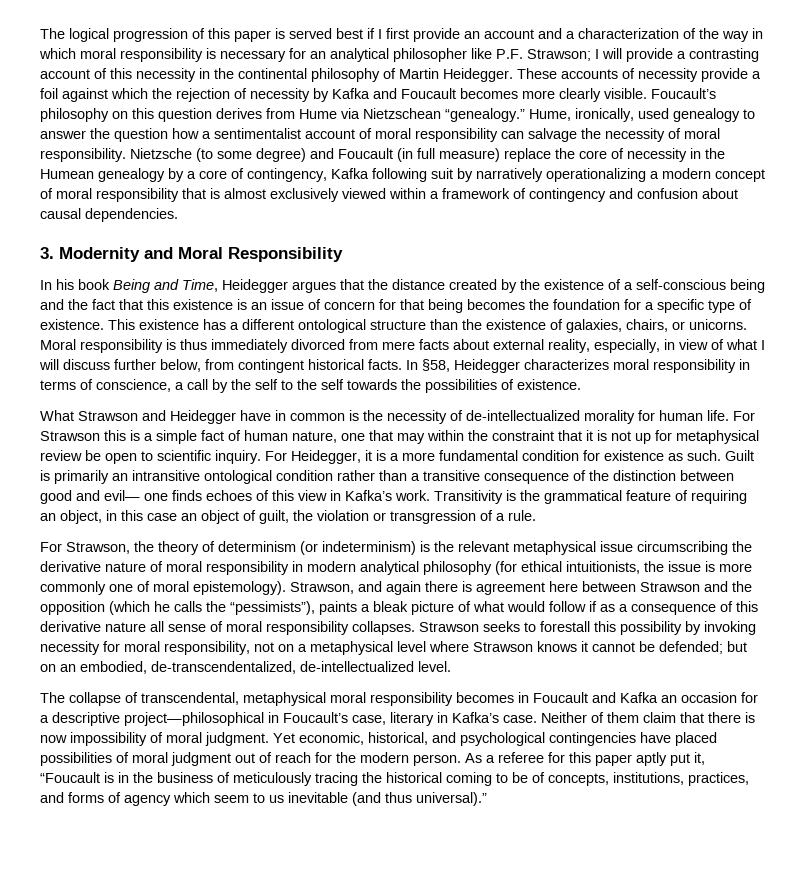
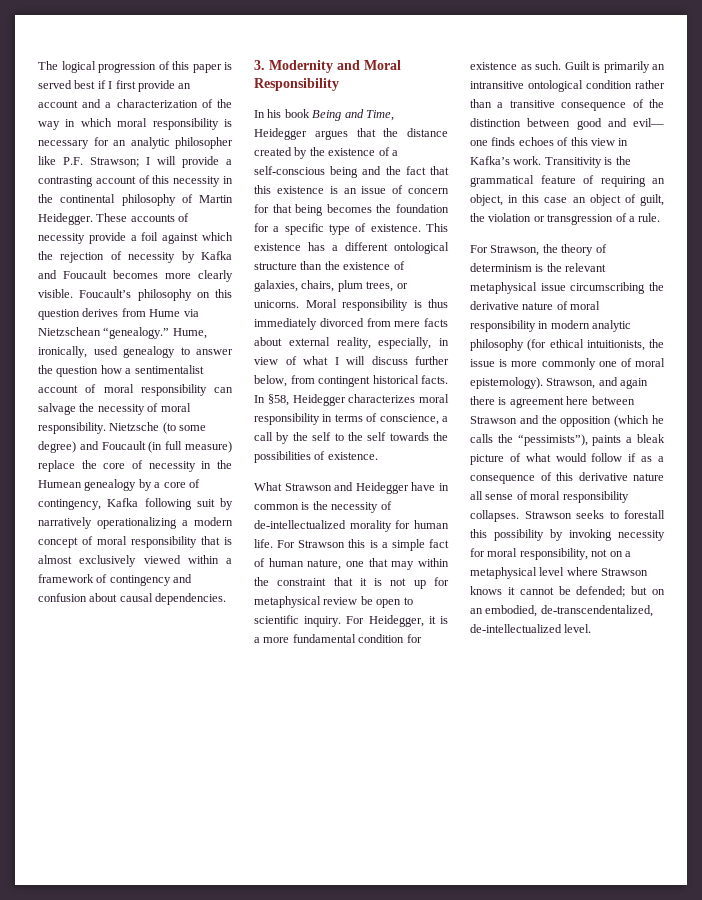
[330,48,389,62] analytical -> [130,137,170,149] analytic
(668, 325) none -> [337,280,394,292] plum trees,
[300,541,416,555] (or indeterminism) -> (532, 267) none
[360,561,419,575] analytical -> [592,320,632,332] analytic
[40,692,758,706] [40,712,755,726] [40,732,717,746] [40,752,705,766] [40,772,749,786] [40,792,487,806] // The collapse of transcendental, metaphysical moral responsibility becomes in Foucault and Kafka an occasion for a descriptive project—philosophical in Foucault’s case, literary in Kafka’s case. Neither of them claim that there is now impossibility of moral judgment. Yet economic, historical, and psychological contingencies have placed possibilities of moral judgment out of reach for the modern person. As a referee for this paper aptly put it, “Foucault is in the business of meticulously tracing the historical coming to be of concepts, institutions, practices, and forms of agency which seem to us inevitable (and thus universal).” -> (592, 628) none

